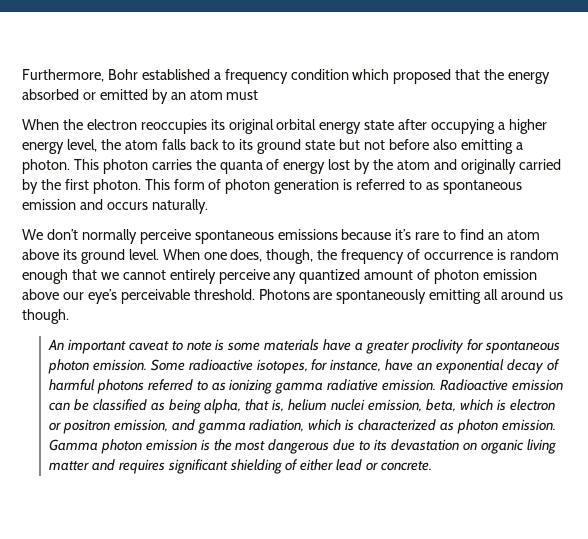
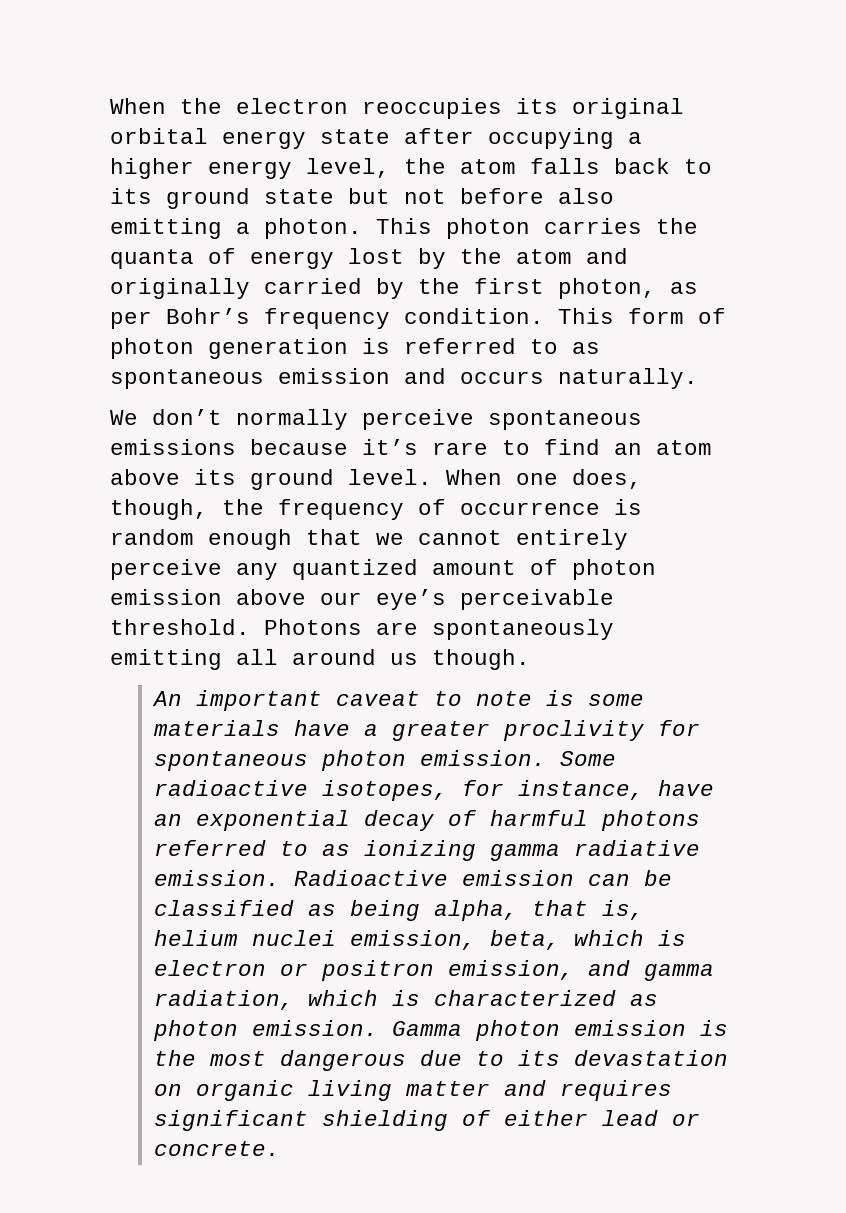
[22,69,551,84] [22,89,259,104] Furthermore, Bohr established a frequency condition which proposed that the energy absorbed or emitted by an atom must // -> (110, 106) none
[92,179,141,194] photon. -> [558,278,698,299] [110,308,544,329] photon, as per Bohr’s frequency condition.

